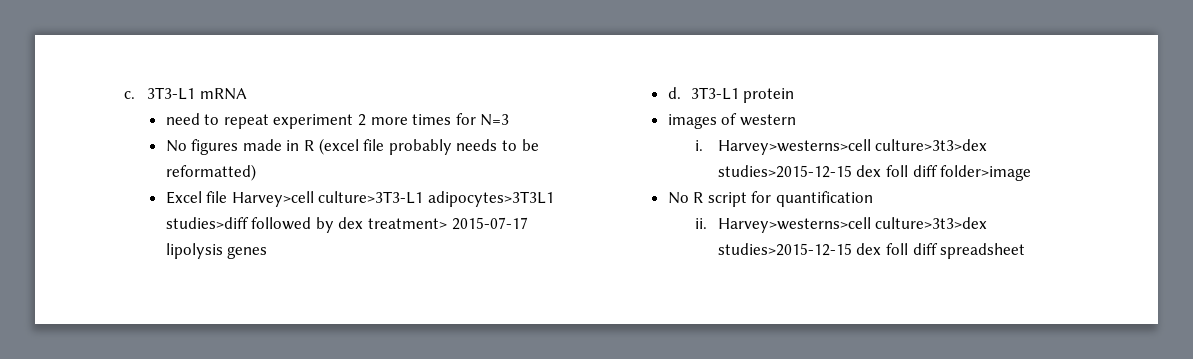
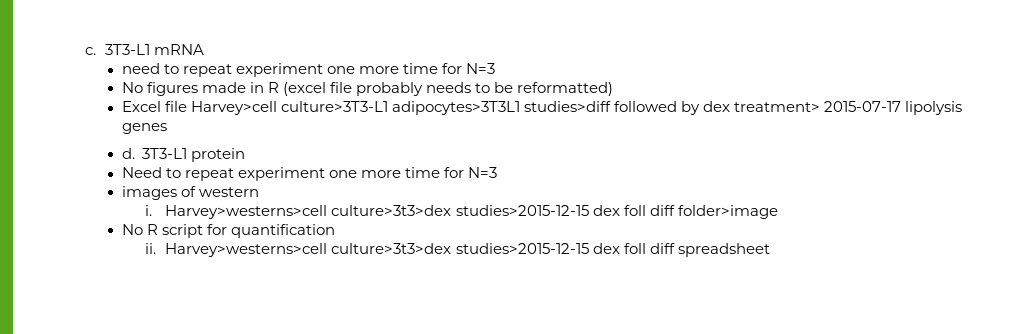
[357,114,452,126] 2 more times -> [326,63,438,74] one more time
(795, 95) none -> [121,167,498,181] // Need to repeat experiment one more time for N=3

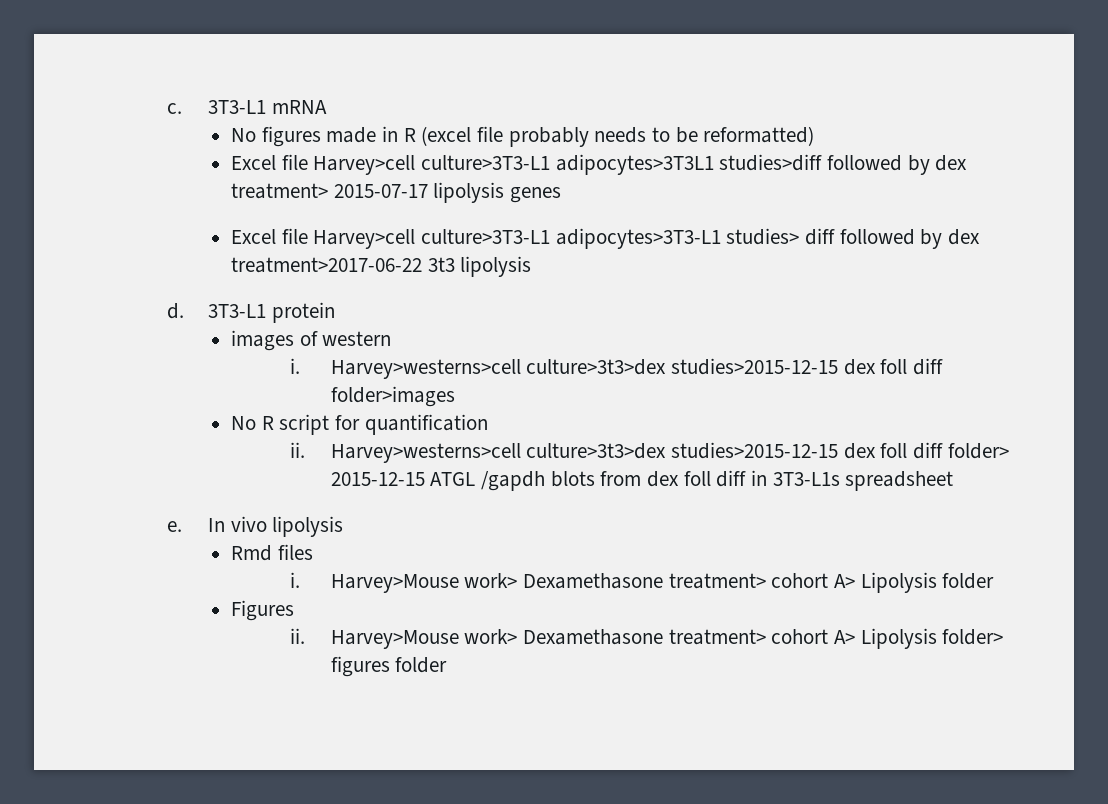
[121,63,496,77] // need to repeat experiment one more time for N=3 -> (327, 107) none
[121,148,246,162] [121,167,498,181] d. 3T3-L1 protein // Need to repeat experiment one more time for N=3 -> [230,228,980,249] [230,256,532,277] [166,302,335,323] Excel file Harvey>cell culture>3T3-L1 adipocytes>3T3-L1 studies> diff followed by dex treatment>2017-06-22 3t3 lipolysis // d. 3T3-L1 protein
[677,205,778,219] folder>image -> [330,386,455,407] folder>images
[677,243,770,257] spreadsheet -> [947,443,1009,459] [330,470,954,491] [166,516,344,537] [230,544,313,561] [289,572,995,593] [230,600,294,621] [289,628,1004,649] [330,656,448,677] folder> 2015-12-15 ATGL /gapdh blots from dex foll diff in 3T3-L1s spreadsheet // e. In vivo lipolysis // Rmd files // i. Harvey>Mouse work> Dexamethasone treatment> cohort A> Lipolysis folder // Figures // ii. Harvey>Mouse work> Dexamethasone treatment> cohort A> Lipolysis folder> figures folder

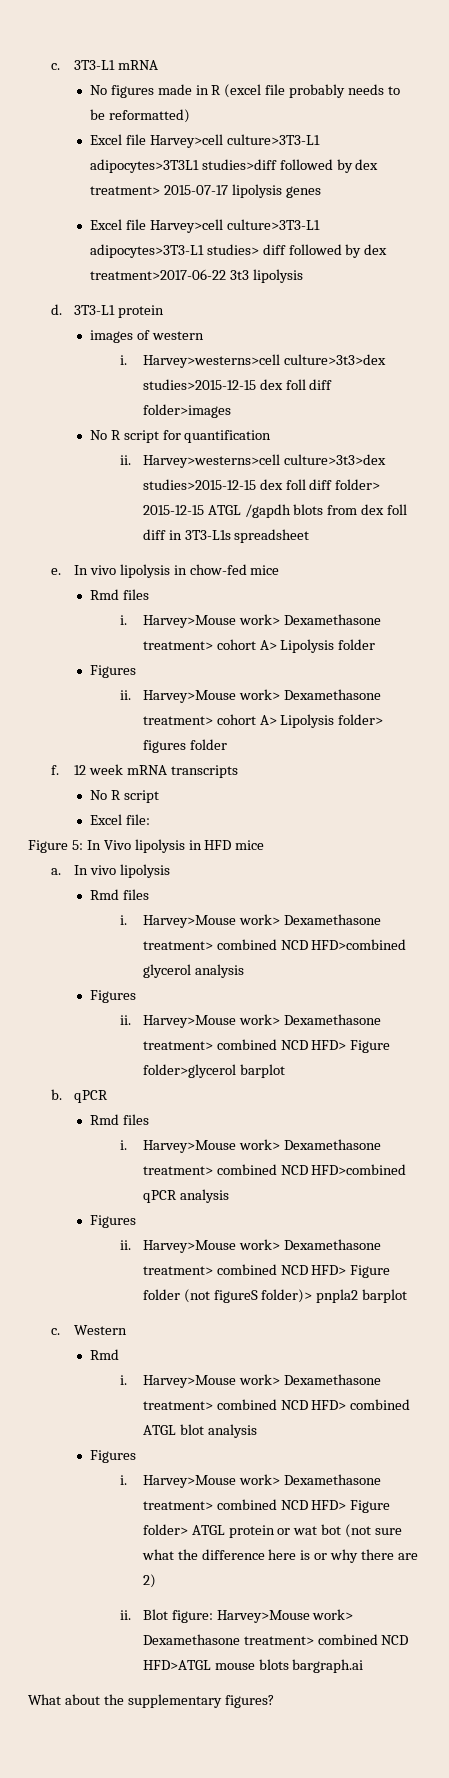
(344, 526) none -> [173,564,280,575] in chow-fed mice
(448, 665) none -> [50,764,238,778] [89,790,159,803] [89,814,150,825] [28,839,265,853] [50,864,170,878] [89,889,149,900] [119,914,381,928] [142,939,407,950] [142,964,244,978] [89,990,136,1003] [119,1014,381,1028] [142,1039,391,1053] [142,1064,285,1078] [50,1089,108,1103] [89,1114,149,1125] [119,1139,381,1153] [142,1164,407,1175] [142,1189,229,1203] [89,1215,136,1228] [119,1239,381,1253] [142,1264,391,1278] [142,1289,408,1303] [50,1325,127,1335] [89,1349,119,1360] [119,1374,381,1388] [142,1399,411,1410] [142,1424,257,1438] [89,1450,136,1463] [119,1474,381,1488] [142,1499,391,1513] [142,1524,403,1538] [141,1549,418,1563] [142,1574,156,1588] [119,1609,354,1623] [142,1634,409,1645] [142,1659,364,1673] [28,1694,274,1708] // f. 12 week mRNA transcripts // No R script // Excel file: // Figure 5: In Vivo lipolysis in HFD mice // a. In vivo lipolysis // Rmd files // i. Harvey>Mouse work> Dexamethasone treatment> combined NCD HFD>combined glycerol analysis // Figures // ii. Harvey>Mouse work> Dexamethasone treatment> combined NCD HFD> Figure folder>glycerol barplot // b. qPCR // Rmd files // i. Harvey>Mouse work> Dexamethasone treatment> combined NCD HFD>combined qPCR analysis // Figures // ii. Harvey>Mouse work> Dexamethasone treatment> combined NCD HFD> Figure folder (not figureS folder)> pnpla2 barplot // c. Western // Rmd // i. Harvey>Mouse work> Dexamethasone treatment> combined NCD HFD> combined ATGL blot analysis // Figures // i. Harvey>Mouse work> Dexamethasone treatment> combined NCD HFD> Figure folder> ATGL protein or wat bot (not sure what the difference here is or why there are 2) // ii. Blot figure: Harvey>Mouse work> Dexamethasone treatment> combined NCD HFD>ATGL mouse blots bargraph.ai // What about the supplementary figures?

